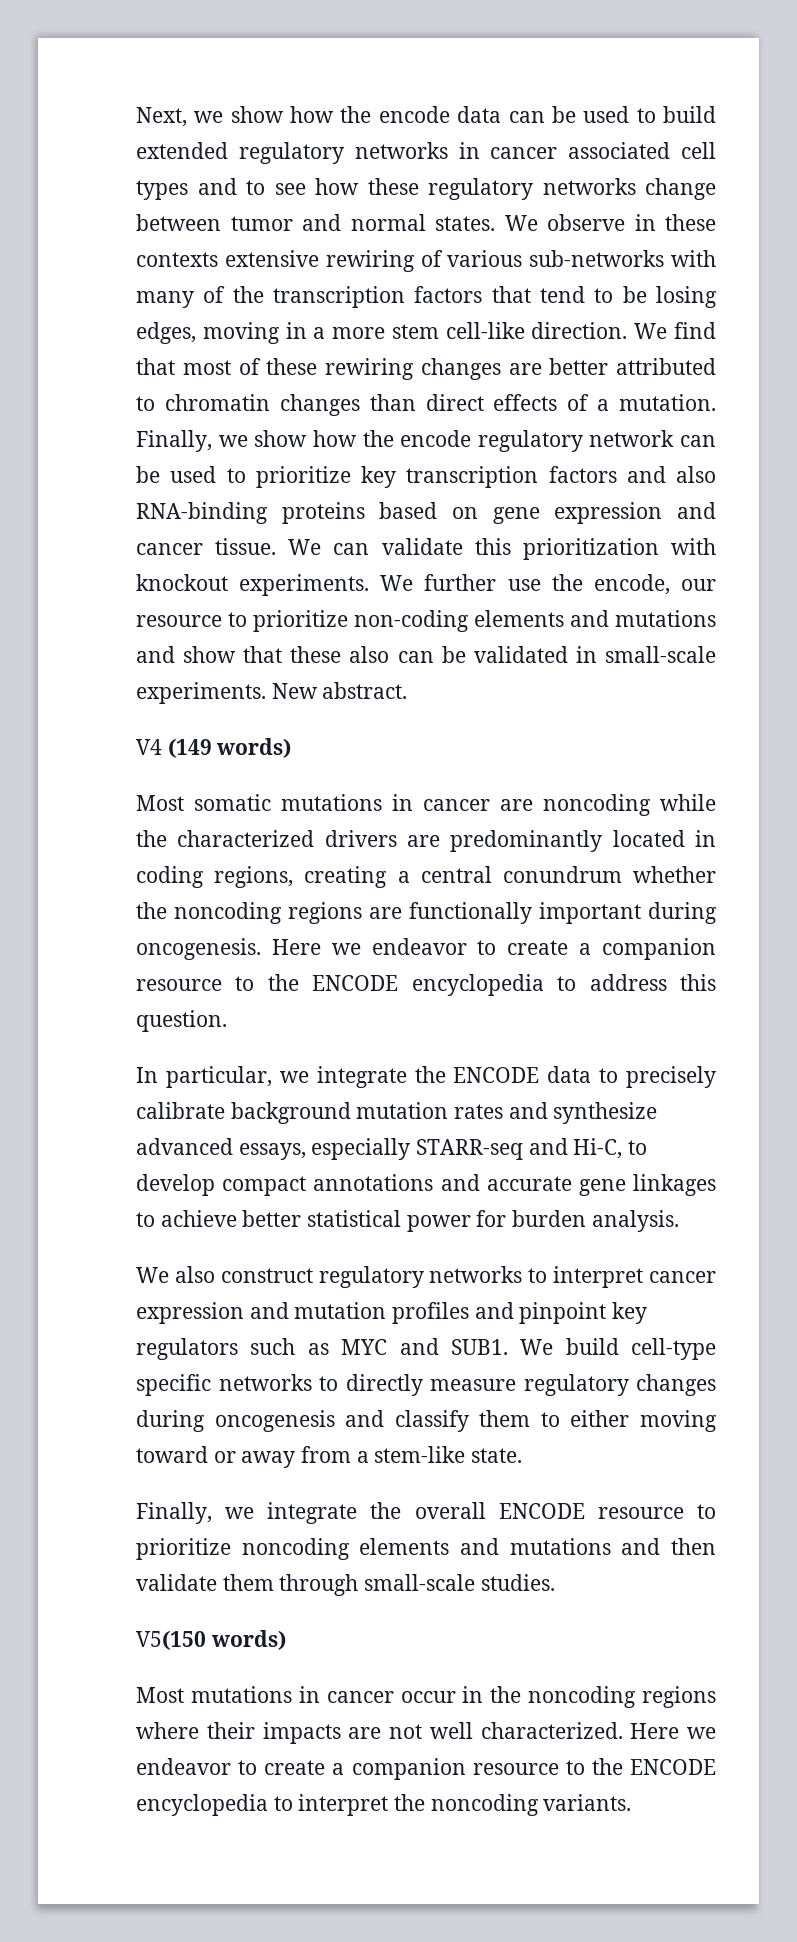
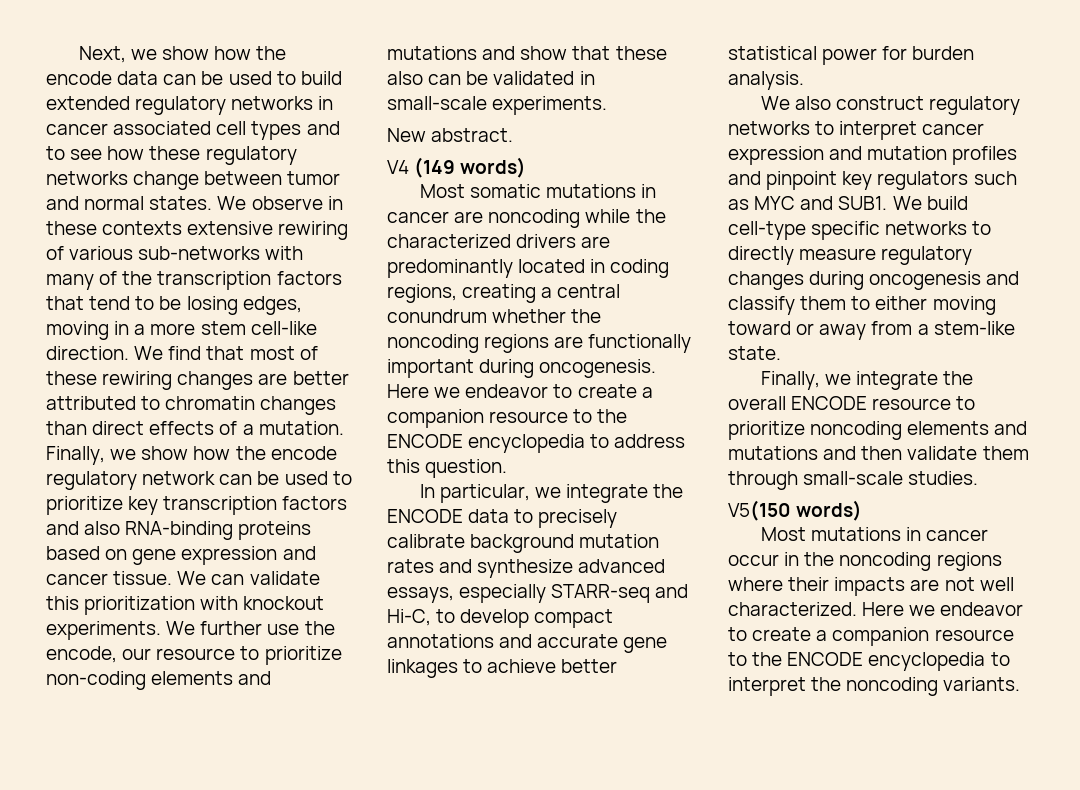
(266, 693) none -> (608, 105) //

